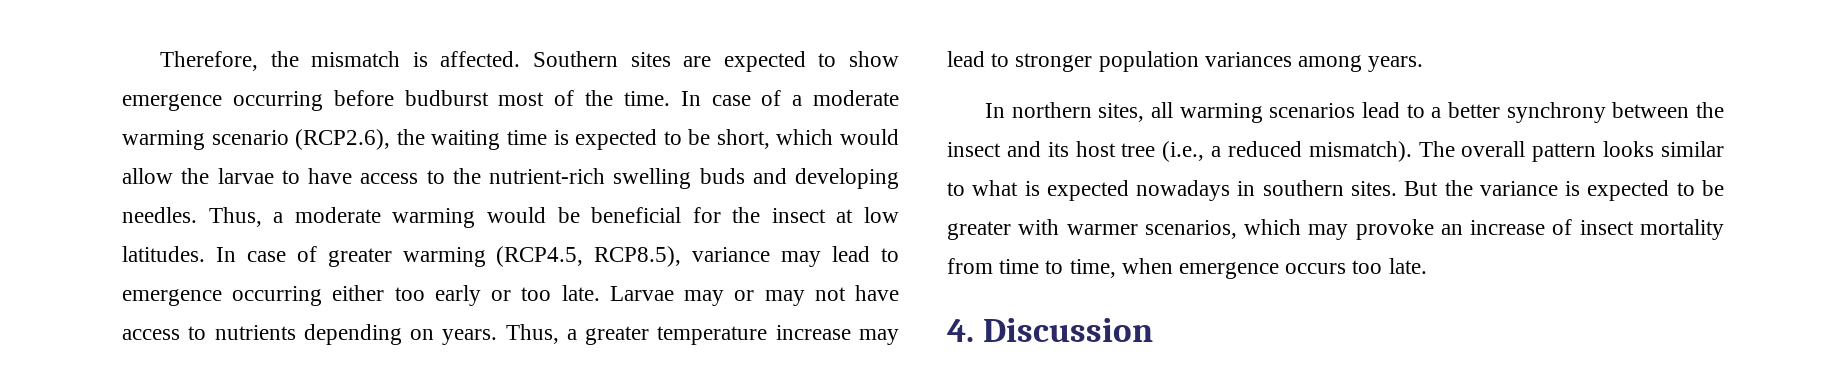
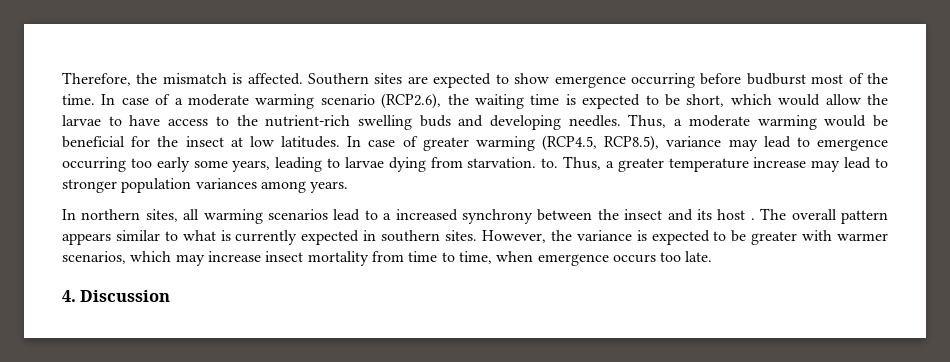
[332,285,385,301] either -> (126, 164) none
[491,285,900,306] [122,324,498,345] or too late. Larvae may or may not have access to nutrients depending on years. -> [193,157,559,172] some years, leading to larvae dying from starvation. to.
[1448,102,1501,118] better -> [395,209,458,221] increased
[1121,141,1412,162] tree (i.e., a reduced mismatch). -> [750,218,755,220] .
[1603,141,1655,157] looks -> [62,233,111,245] appears
[1046,180,1231,201] expected nowadays -> [235,230,360,245] currently expected
[1404,181,1439,196] But -> [481,230,546,243] However,
[1355,219,1573,240] provoke an increase of -> [207,251,261,262] increase

